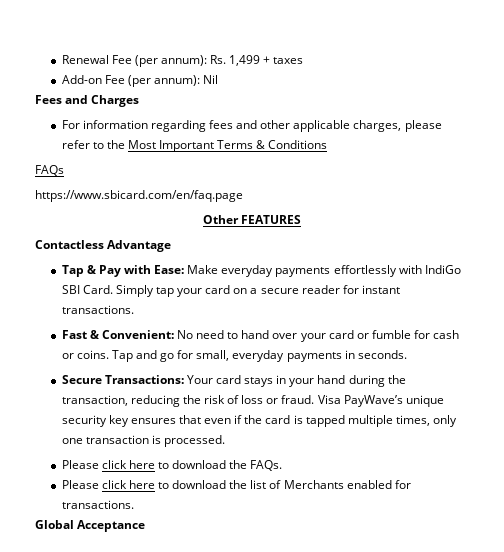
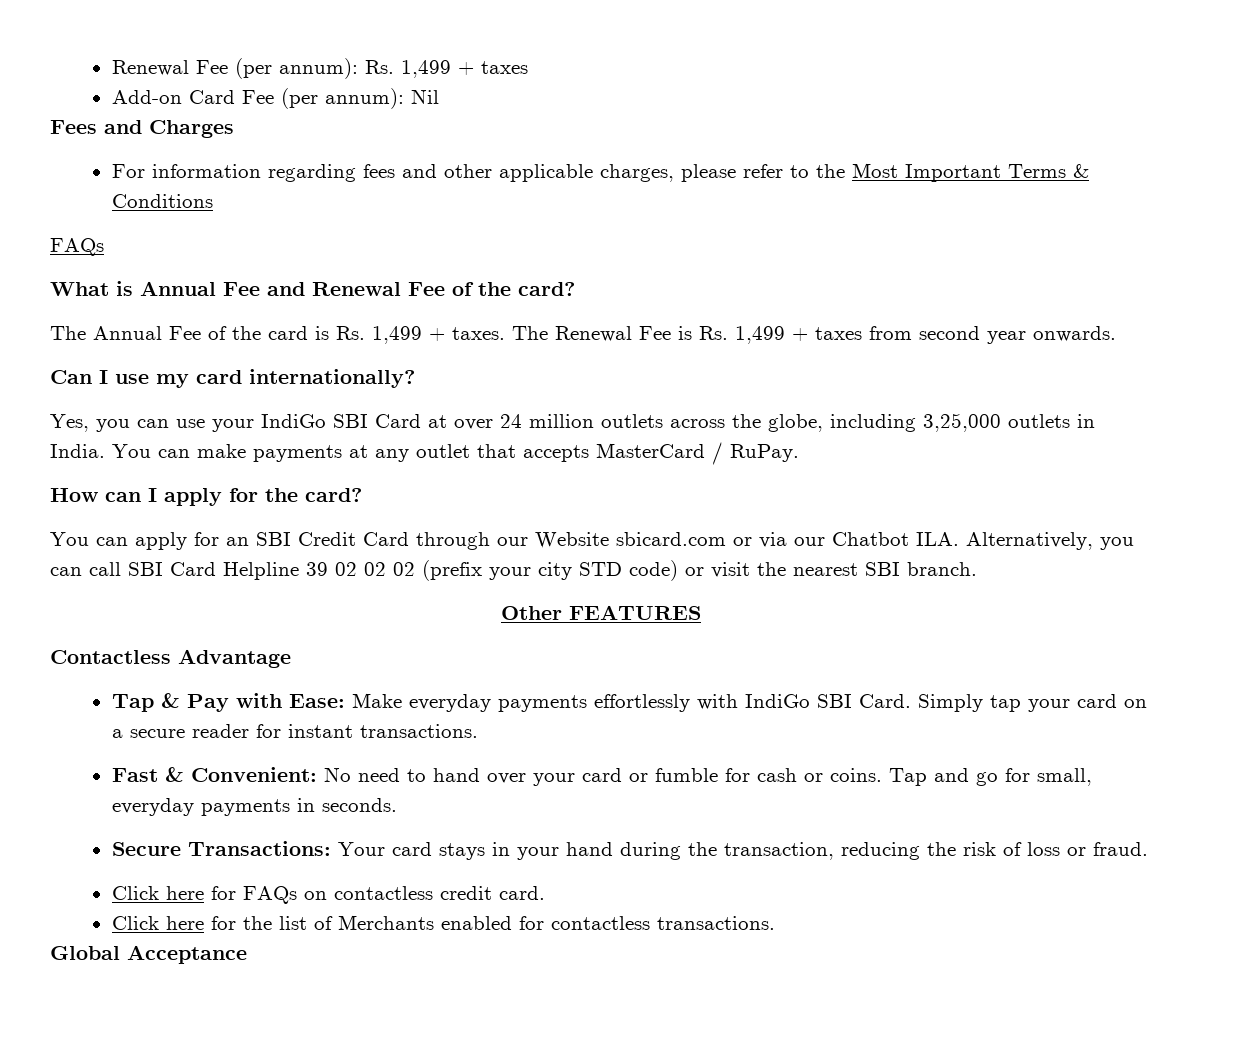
(102, 79) none -> [188,90,235,104] Card
[35,190,243,202] https://www.sbicard.com/en/faq.page -> [50,281,575,296] [50,326,1116,344] [50,369,415,388] [50,413,1095,432] [50,442,799,465] [50,488,362,506] [50,532,1134,550] [50,560,977,581] What is Annual Fee and Renewal Fee of the card? // The Annual Fee of the card is Rs. 1,499 + taxes. The Renewal Fee is Rs. 1,499 + taxes from second year onwards. // Can I use my card internationally? // Yes, you can use your IndiGo SBI Card at over 24 million outlets across the globe, including 3,25,000 outlets in India. You can make payments at any outlet that accepts MasterCard / RuPay. // How can I apply for the card? // You can apply for an SBI Credit Card through our Website sbicard.com or via our Chatbot ILA. Alternatively, you can call SBI Card Helpline 39 02 02 02 (prefix your city STD code) or visit the nearest SBI branch.
[317,395,444,407] [61,415,458,427] [61,435,226,447] [61,460,283,471] [61,480,227,489] Visa PayWave’s unique security key ensures that even if the card is tapped multiple times, only one transaction is processed. // Please click here to download the FAQs. // Please click here to download -> [111,886,545,904] [111,916,236,930] // Click here for FAQs on contactless credit card. // Click here for
(411, 484) none -> [550,916,650,930] contactless

